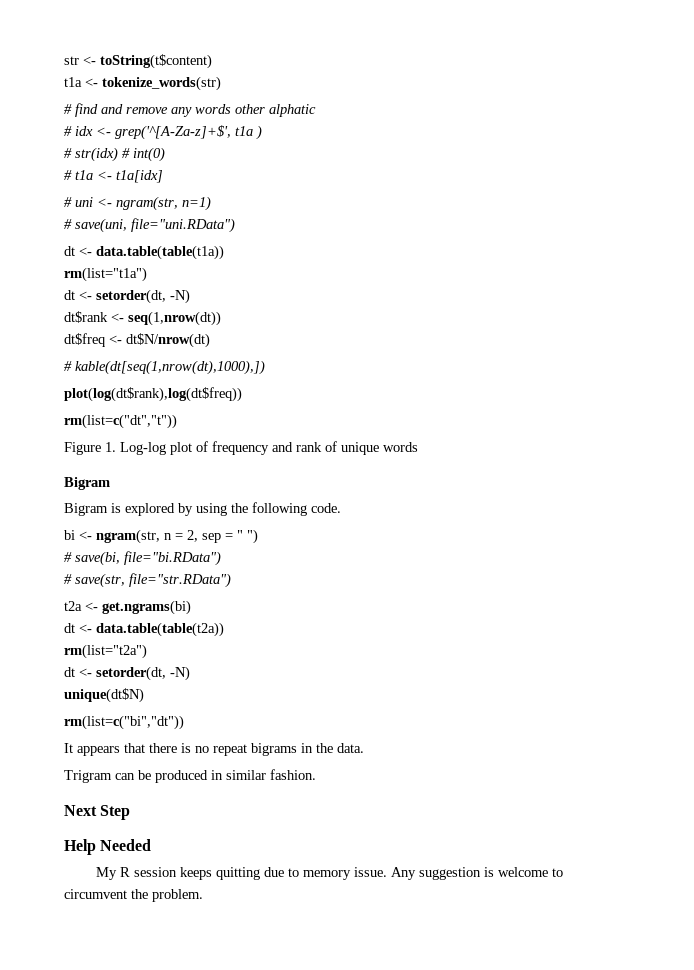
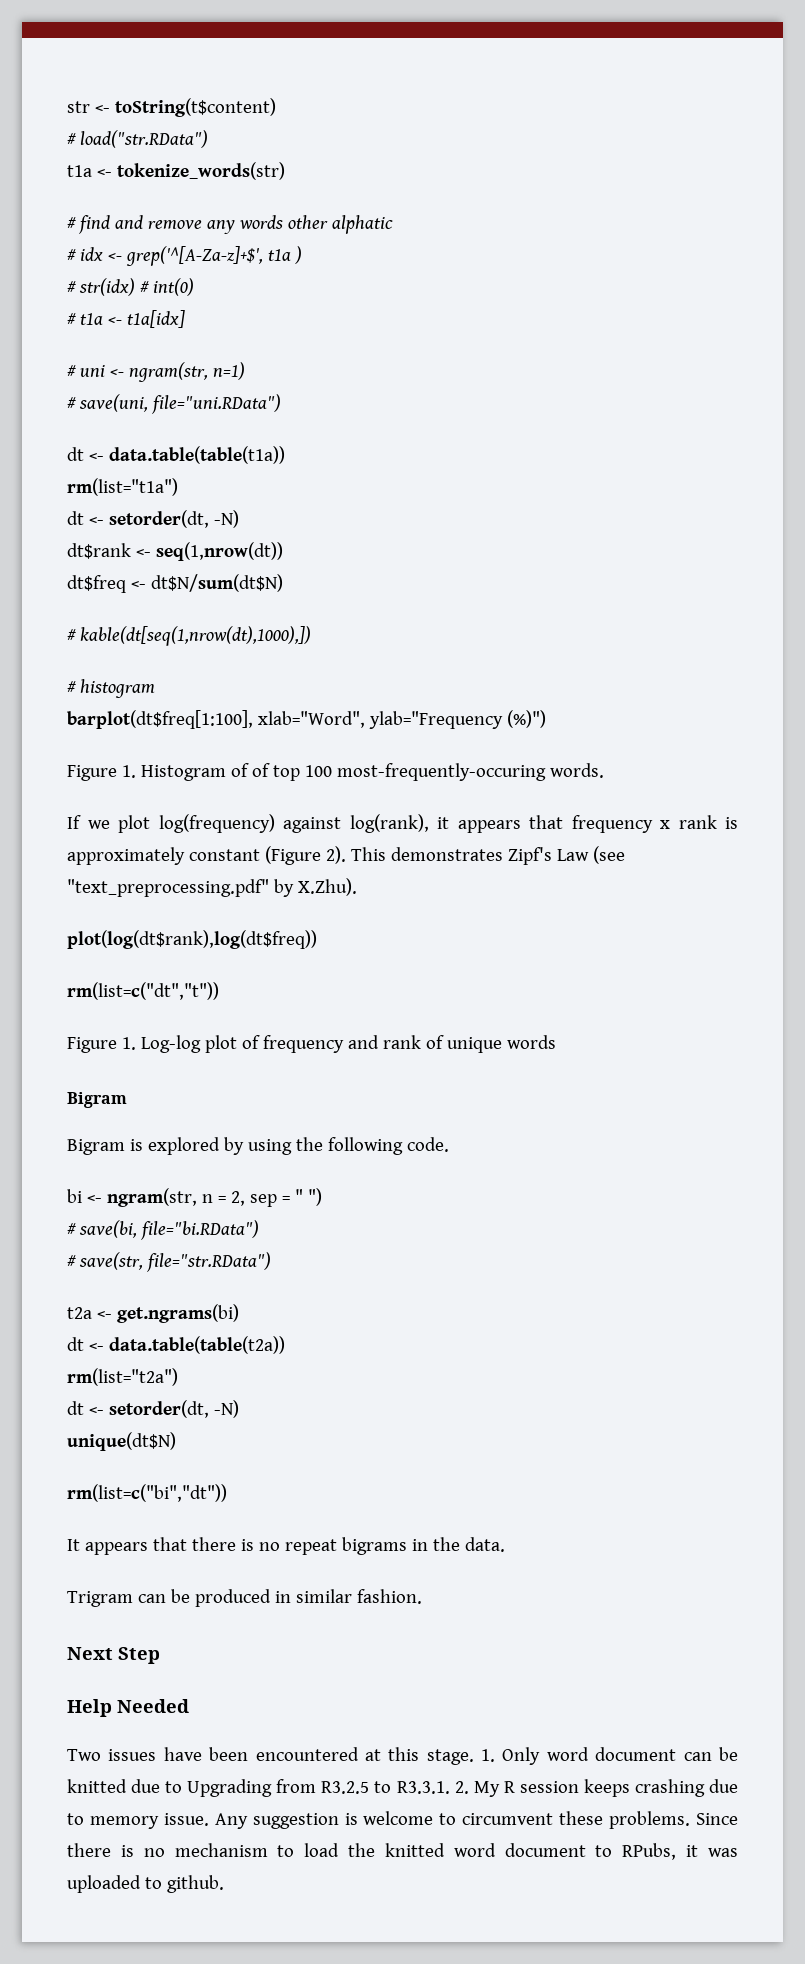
(212, 61) none -> [67,130,208,148] // # load("str.RData")
[126,333,210,348] dt$N/nrow(dt) -> [150,574,283,592] dt$N/sum(dt$N)
(265, 367) none -> [67,679,155,698] [67,710,546,729] [67,763,604,781] [67,814,738,833] [67,846,625,865] [67,878,357,897] // # histogram // barplot(dt$freq[1:100], xlab="Word", ylab="Frequency (%)") // Figure 1. Histogram of of top 100 most-frequently-occuring words. // If we plot log(frequency) against log(rank), it appears that frequency x rank is approximately constant (Figure 2). This demonstrates Zipf's Law (see "text_preprocessing.pdf" by X.Zhu).
(152, 845) none -> [67,1747,739,1765] [67,1779,469,1797] Two issues have been encountered at this stage. 1. Only word document can be knitted due to Upgrading from R3.2.5 to R3.3.1. 2.
[215,867,260,880] quitting -> [634,1779,705,1797] crashing
[131,889,203,902] the problem. -> [559,1811,738,1829] [67,1843,738,1860] [67,1875,224,1893] these problems. Since there is no mechanism to load the knitted word document to RPubs, it was uploaded to github.

